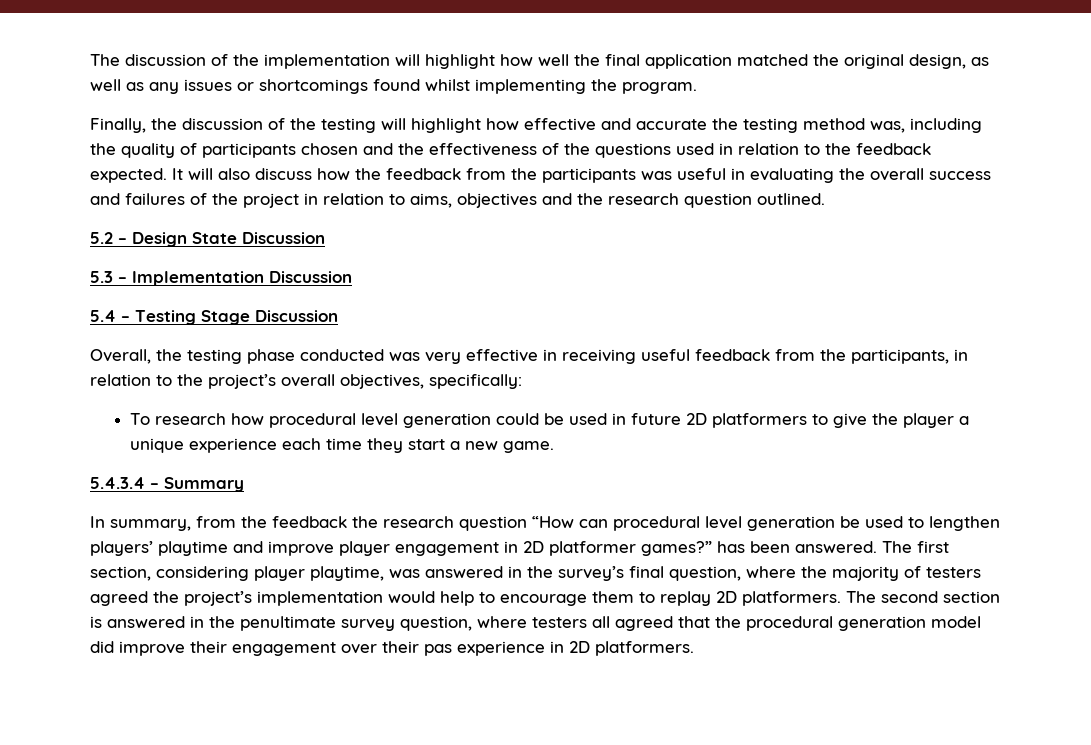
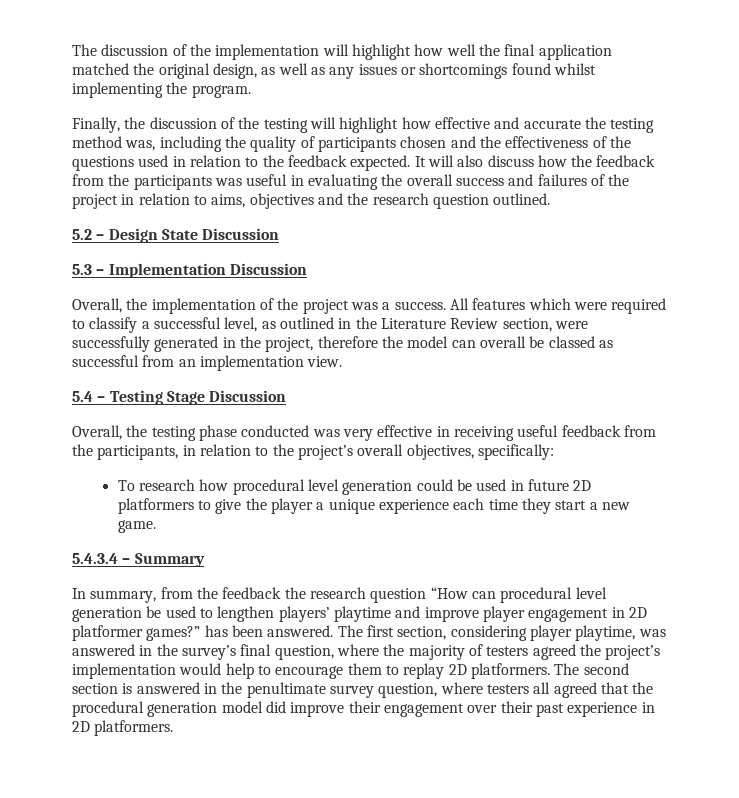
(352, 277) none -> [72,298,667,314] [72,317,588,333] [72,336,613,352] [72,355,343,371] // Overall, the implementation of the project was a success. All features which were required to classify a successful level, as outlined in the Literature Review section, were successfully generated in the project, therefore the model can overall be classed as successful from an implementation view.
[424,644,452,656] pas -> [535,703,564,717] past

